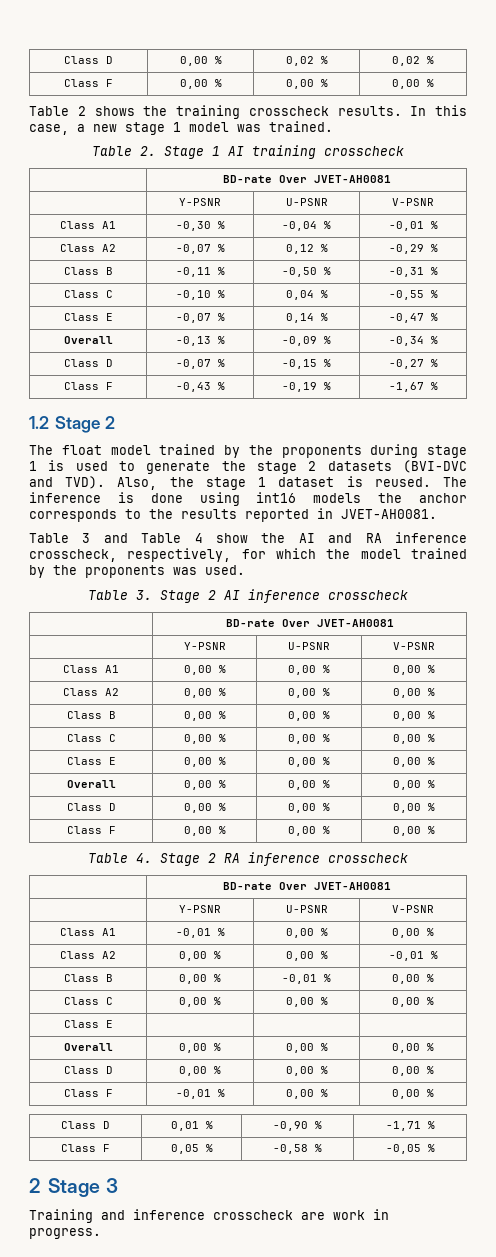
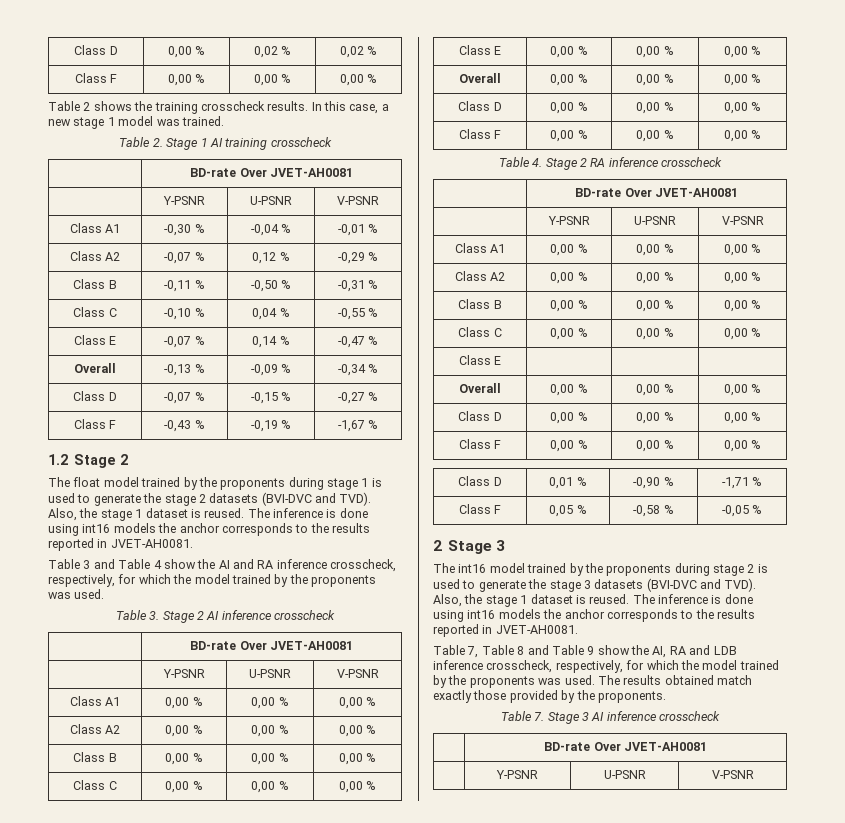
[175,928,211,938] -0,01 -> [550,244,575,256] 0,00
[388,951,438,961] [63,974,113,982] [179,974,221,984] [282,974,317,984] -0,01 % // Class B | 0,00 % | -0,01 -> [723,272,762,284] [458,299,502,309] [550,300,588,312] [636,300,661,312] 0,00 % // Class B | 0,00 % | 0,00
[175,1089,211,1099] -0,01 -> [550,440,575,452] 0,00
[29,1209,389,1223] [29,1228,101,1239] Training and inference crosscheck are work in progress. -> [433,563,768,576] [433,578,757,592] [433,594,753,607] [433,609,755,622] [433,624,578,637] [433,645,737,658] [433,660,779,673] [433,675,752,688] [433,690,666,703] [500,711,721,724] [544,742,707,751] [496,770,538,779] [603,770,646,779] [711,770,754,779] The int16 model trained by the proponents during stage 2 is used to generate the stage 3 datasets (BVI-DVC and TVD). Also, the stage 1 dataset is reused. The inference is done using int16 models the anchor corresponds to the results reported in JVET-AH0081. // Table 7, Table 8 and Table 9 show the AI, RA and LDB inference crosscheck, respectively, for which the model trained by the proponents was used. The results obtained match exactly those provided by the proponents. // Table 7. Stage 3 AI inference crosscheck // | BD-rate Over JVET-AH0081 // | Y-PSNR | U-PSNR | V-PSNR

